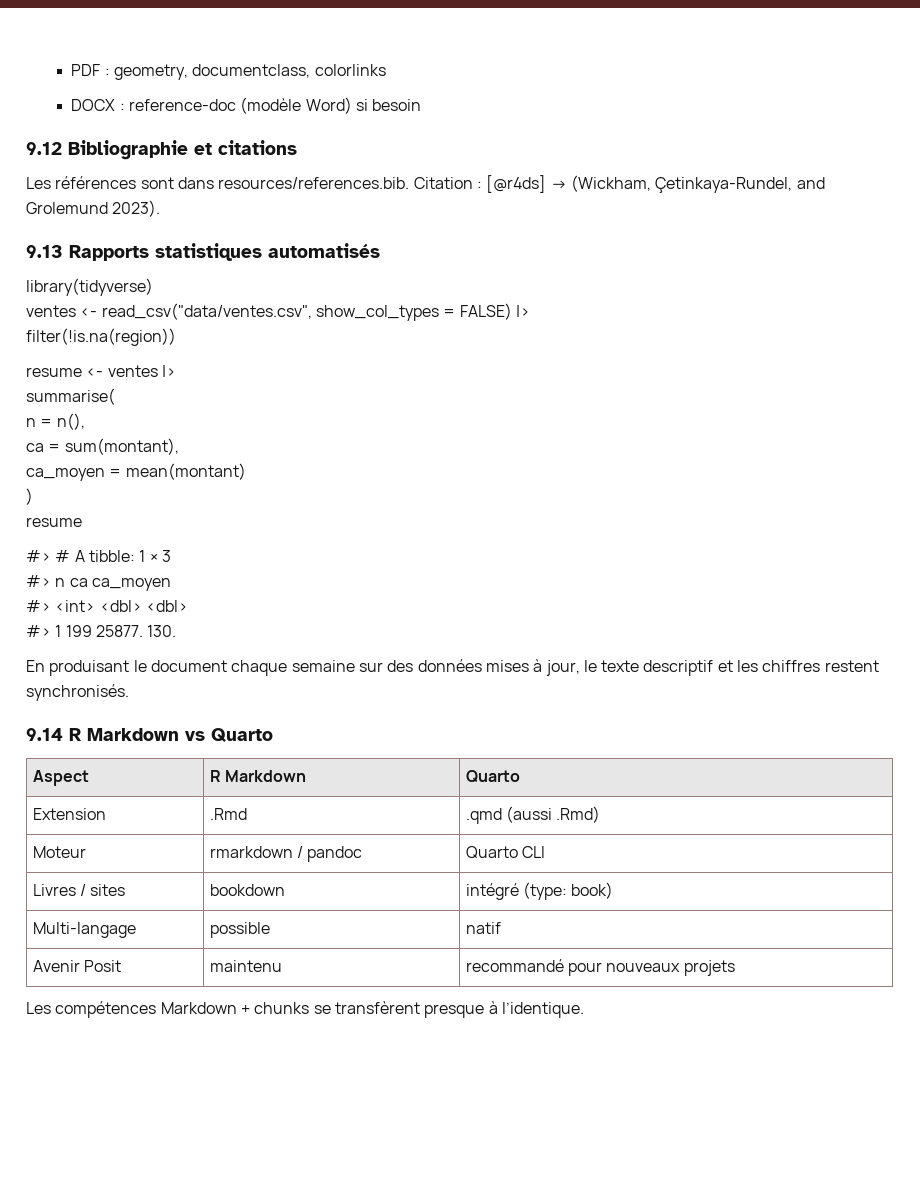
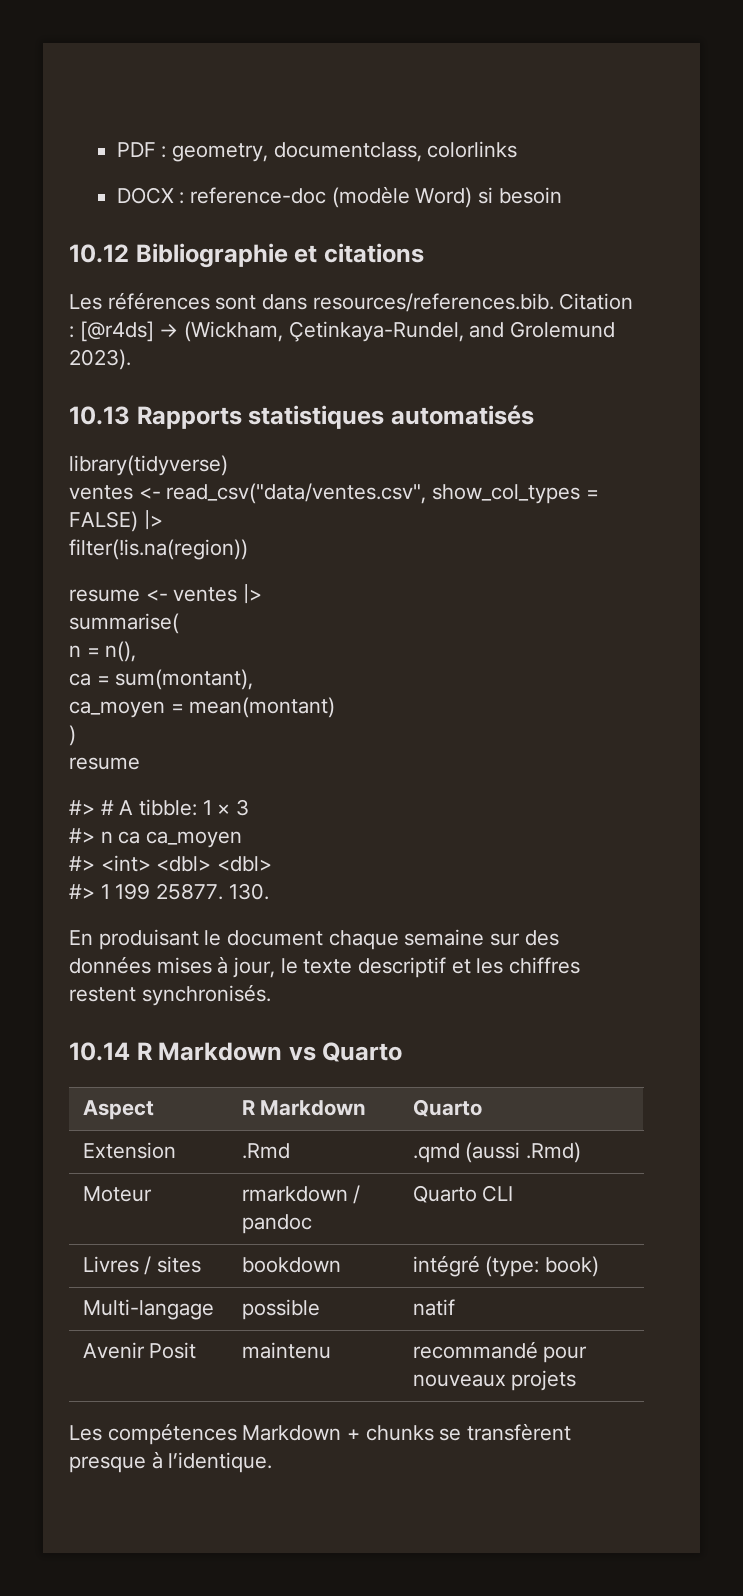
[26,142,62,155] 9.12 -> [69,244,129,263] 10.12
[26,245,63,258] 9.13 -> [69,406,130,425] 10.13
[26,728,63,741] 9.14 -> [69,1042,130,1061] 10.14

